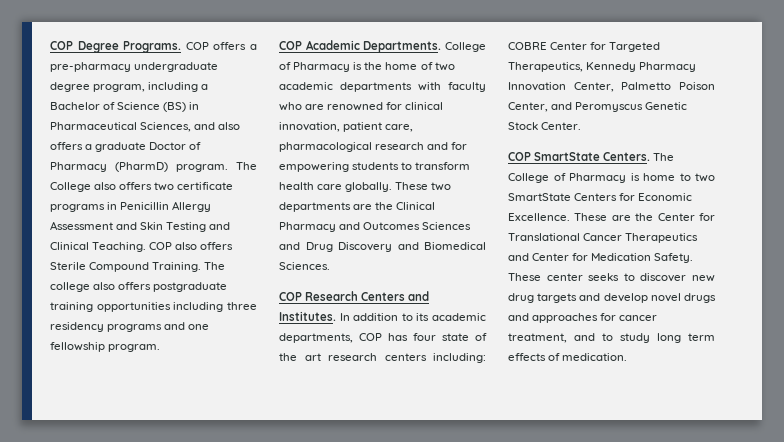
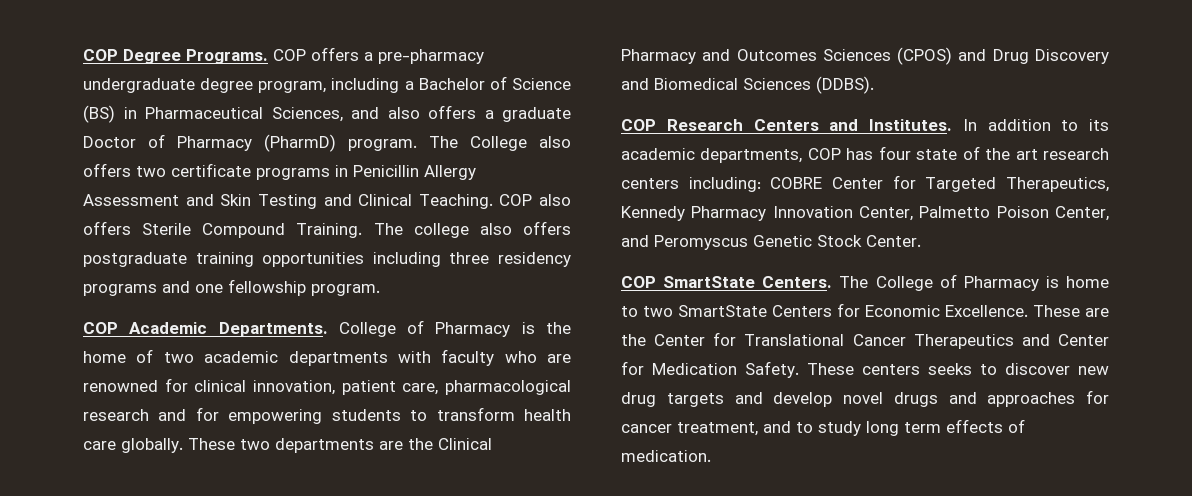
(472, 226) none -> [897,47,953,65] (CPOS)
[279,262,330,270] Sciences. -> [743,76,874,94] Sciences (DDBS).
[546,273,583,281] center -> [862,364,920,375] centers

